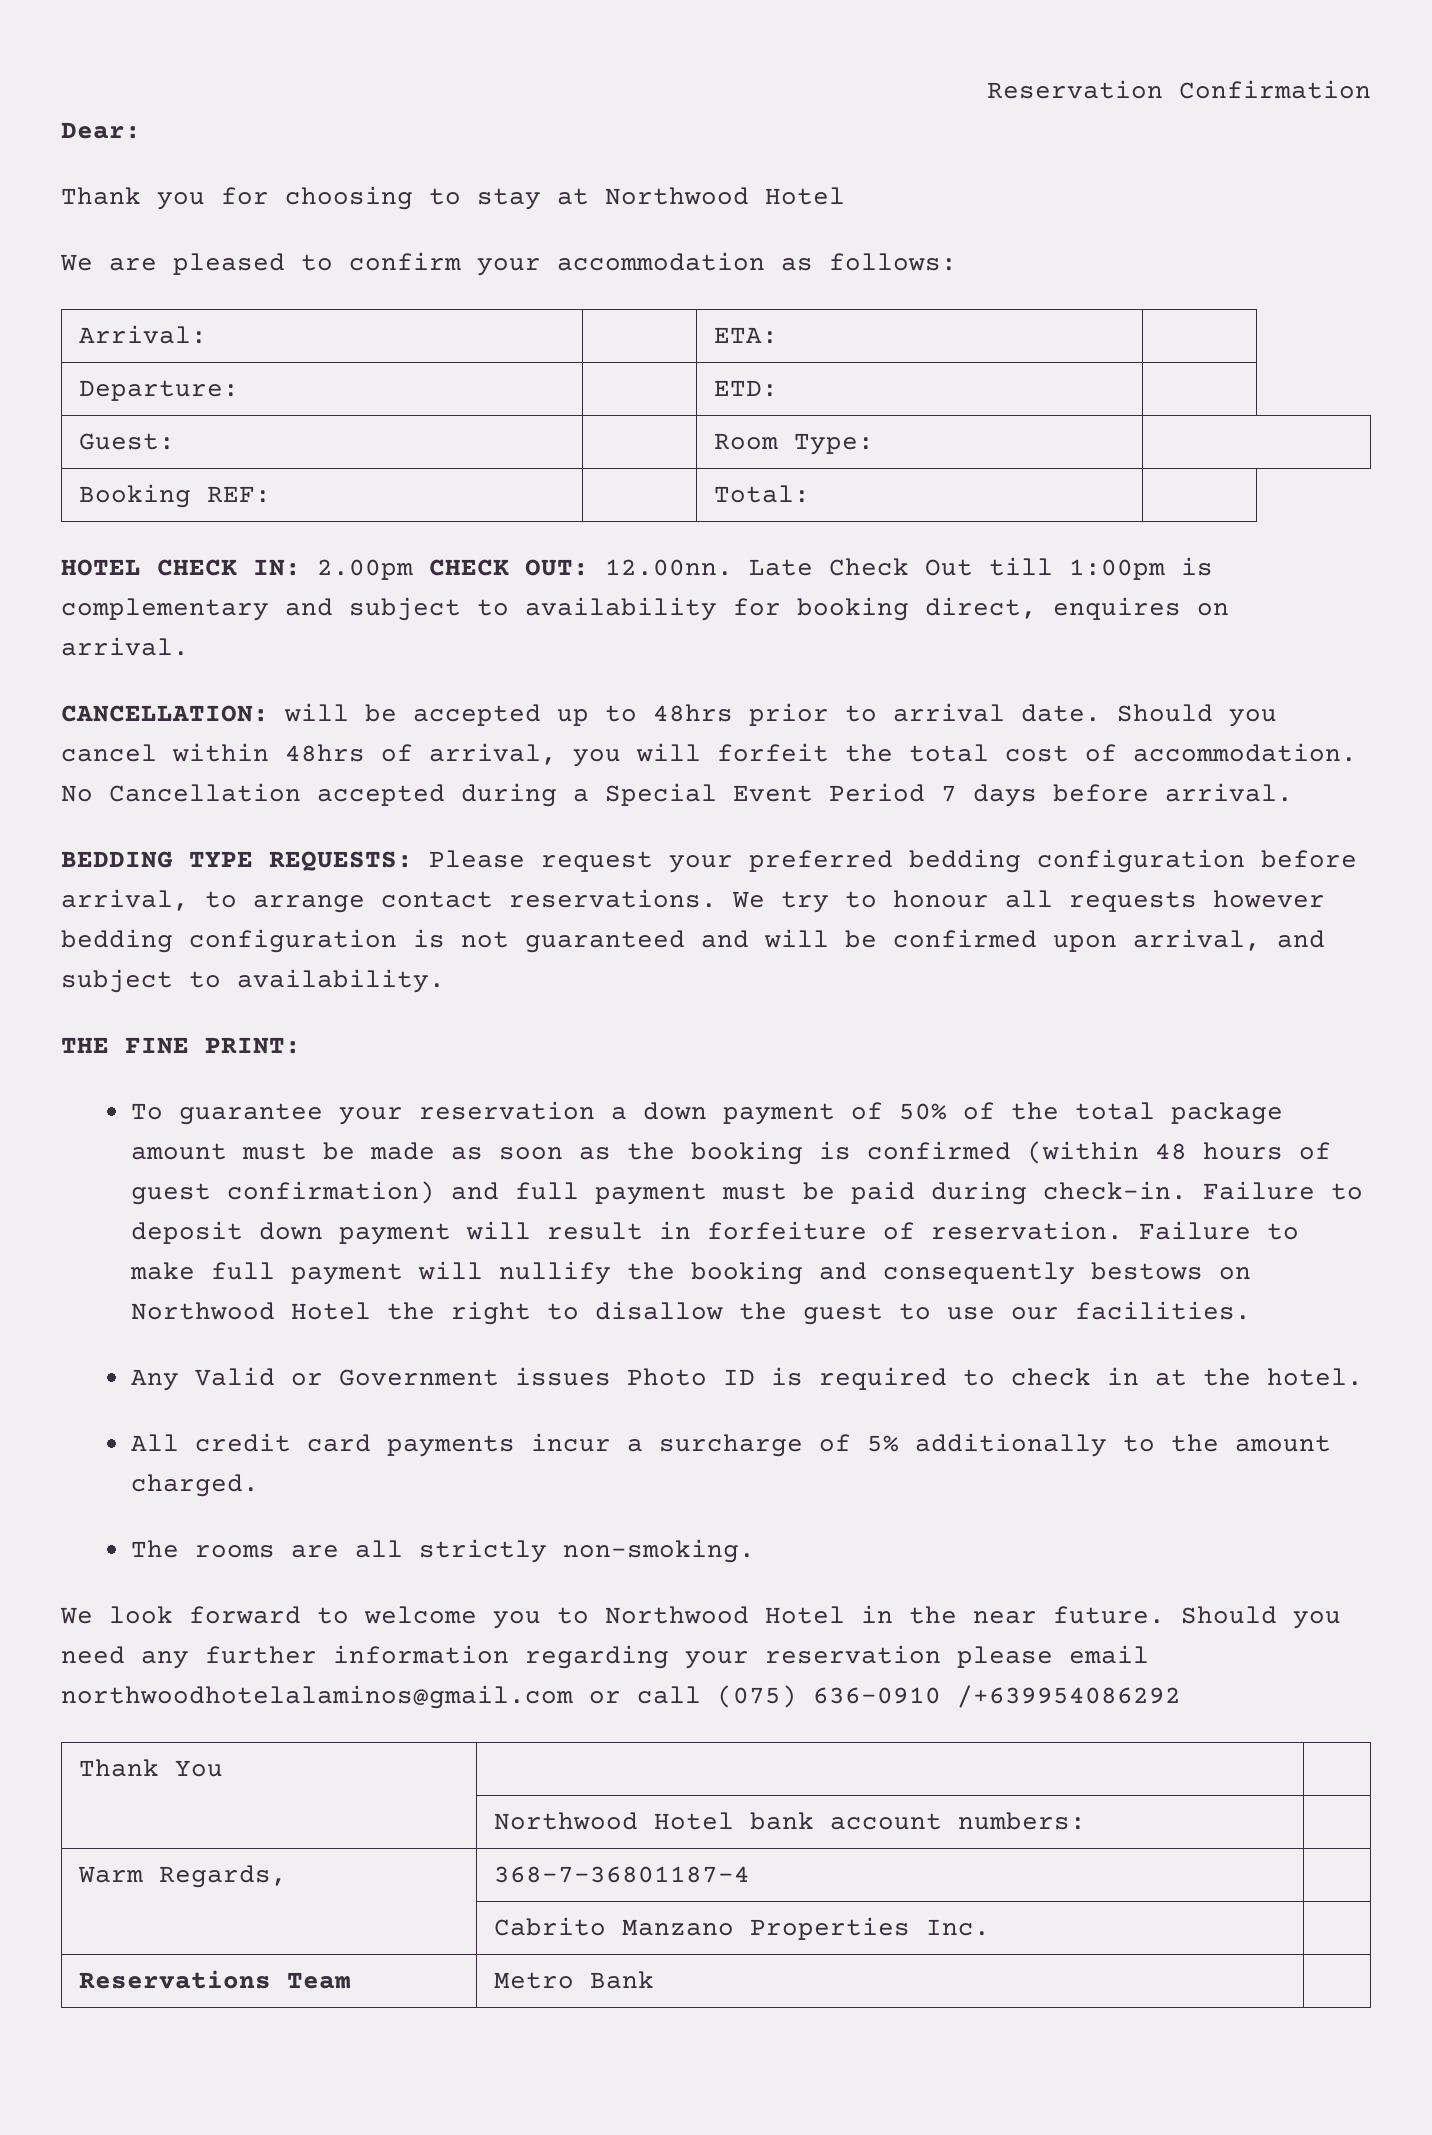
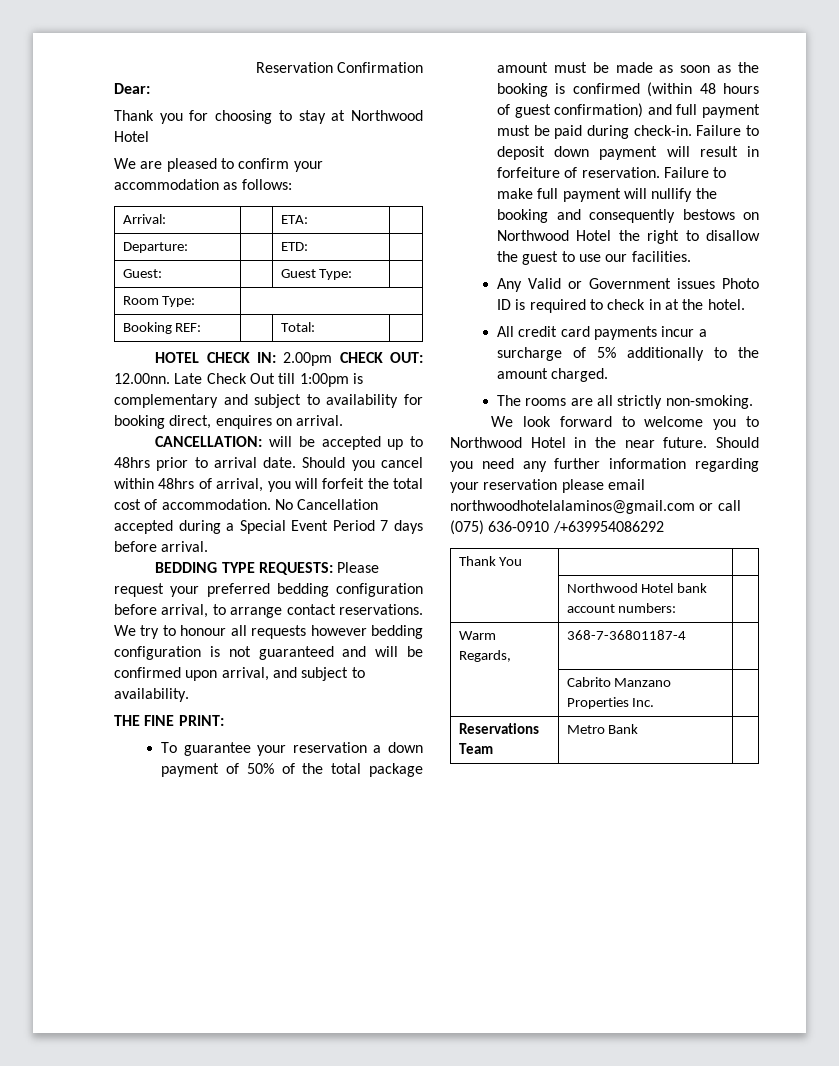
(175, 441) none -> [280,269,353,280] Guest Type: | //

